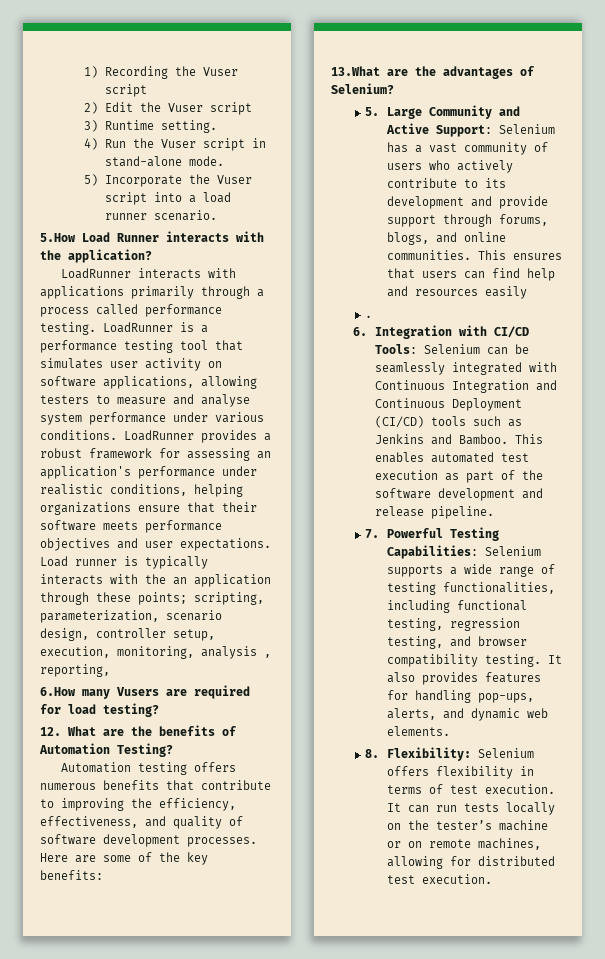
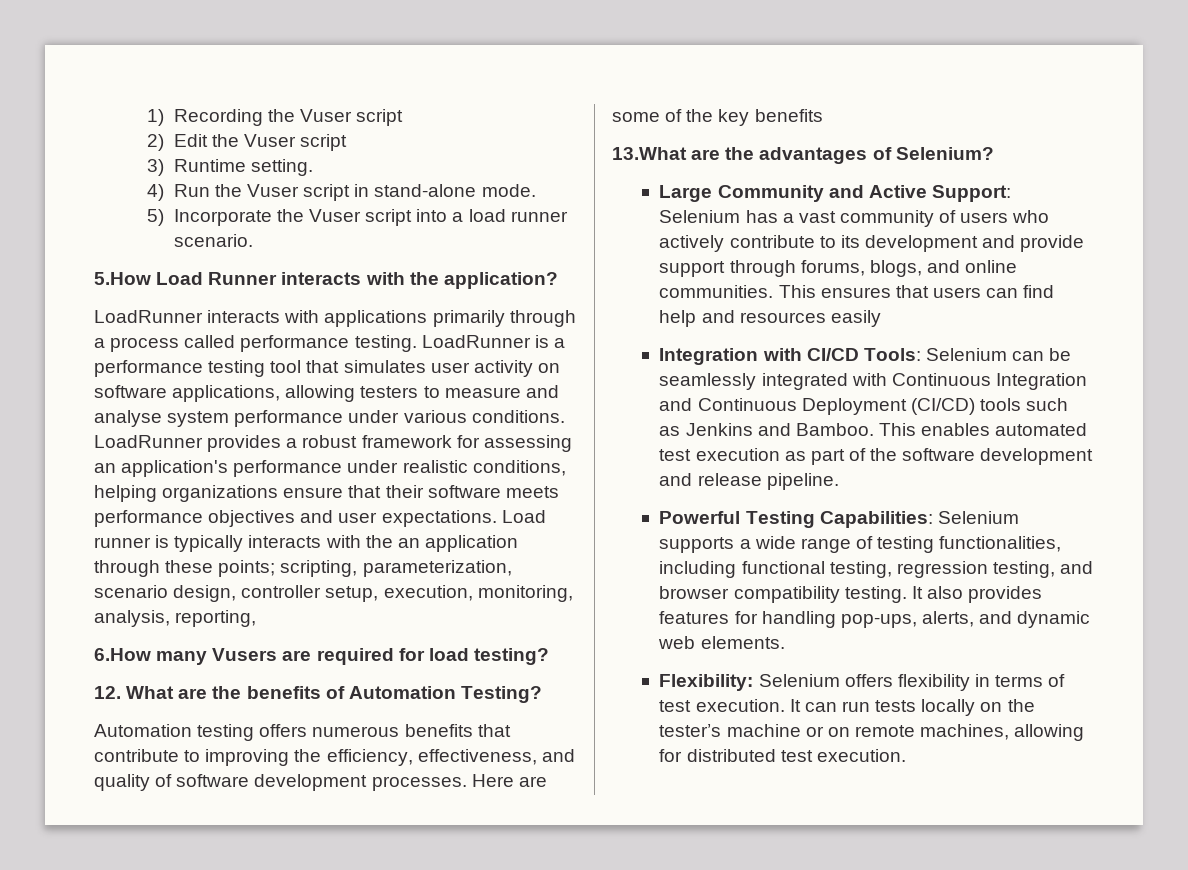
[201,646,271,659] analysis , -> [94,610,170,627] analysis,
[40,870,103,880] benefits: -> [754,109,823,122] benefits
[365,107,380,116] 5. -> (994, 153) none
[365,315,373,318] [352,327,367,336] . // 6. -> (881, 318) none
[365,529,380,538] 7. -> (839, 481) none
[365,749,380,758] 8. -> (785, 642) none

